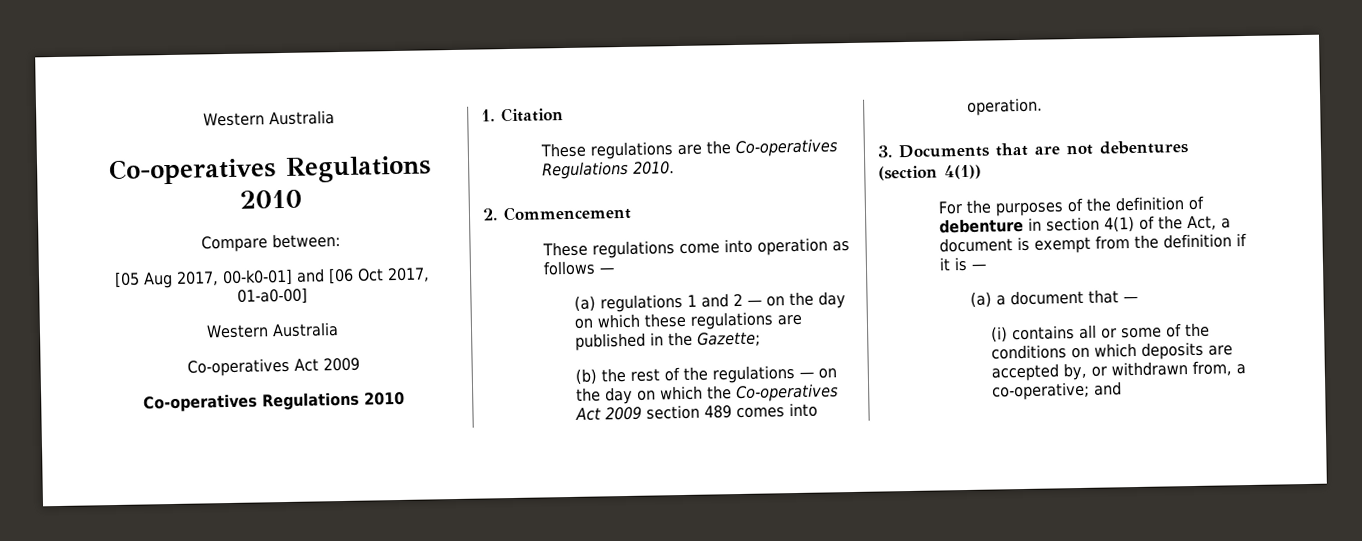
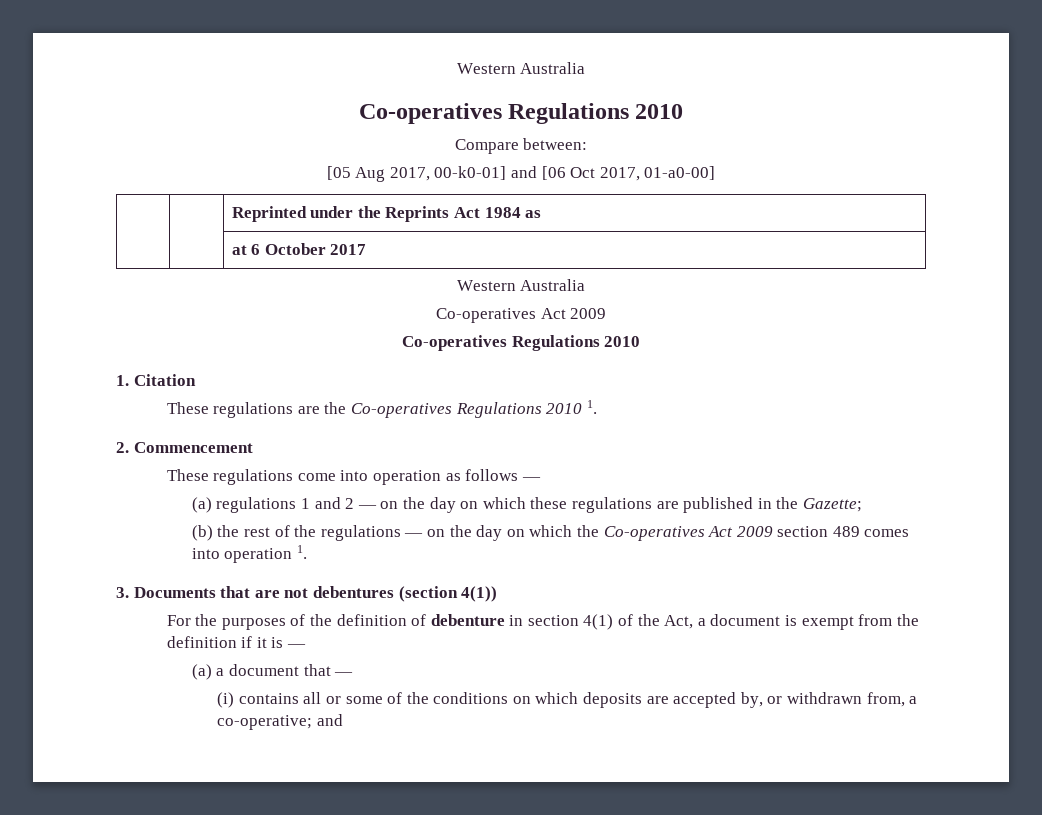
(308, 296) none -> [231,206,542,222] [231,243,367,255] // | | Reprinted under the Reprints Act 1984 as // | | at 6 October 2017
[633,161,676,175] 2010. -> [546,400,597,414] 2010 1.
[967,97,1044,116] operation. -> [224,545,308,563] operation 1.

